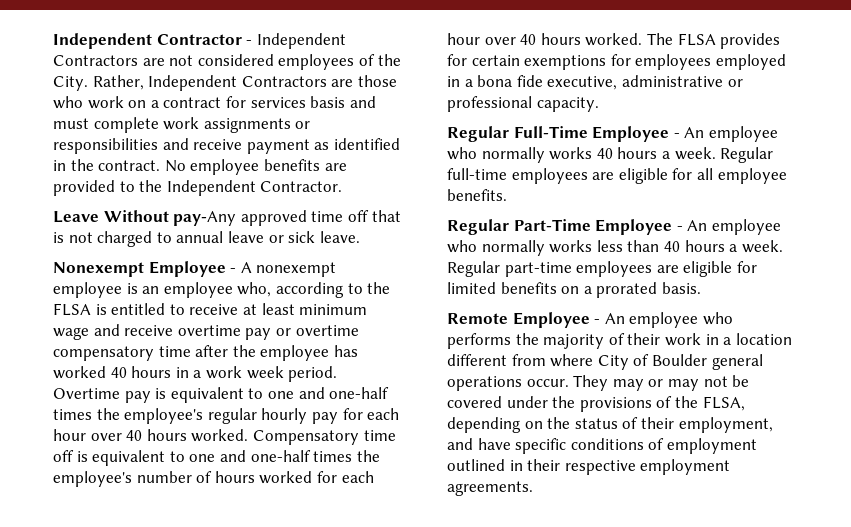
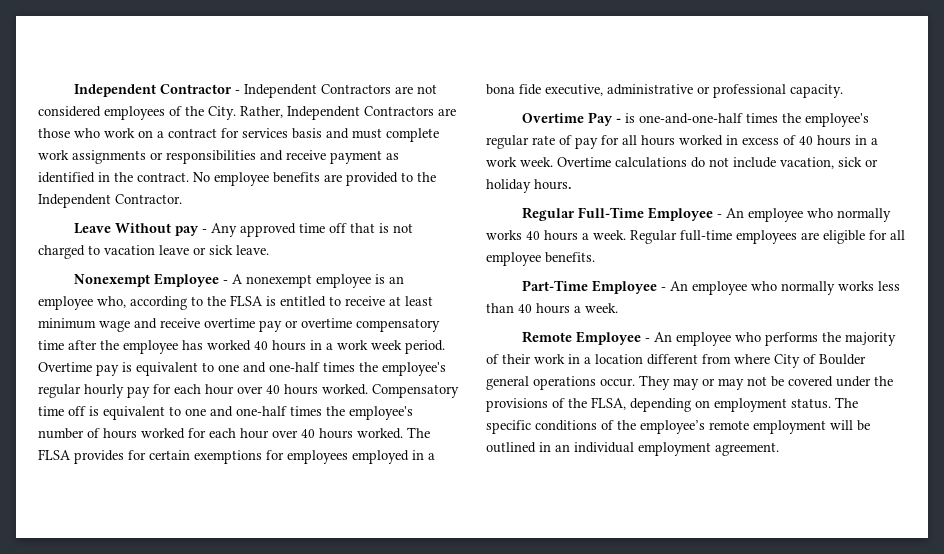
[173,211,237,226] pay-Any -> [174,223,237,237] pay - Any
[176,231,224,243] annual -> [104,245,155,255] vacation
(599, 104) none -> [521,112,869,127] [486,135,878,149] [486,157,878,169] [486,179,572,193] // Overtime Pay - is one-and-one-half times the employee's regular rate of pay for all hours worked in excess of 40 hours in a work week. Overtime calculations do not include vacation, sick or holiday hours.
[447,219,509,235] Regular -> (595, 257) none
[447,261,757,277] [447,282,701,298] Regular part-time employees are eligible for limited benefits on a prorated basis. -> (618, 308) none
[547,417,773,433] [447,438,757,454] [447,459,731,475] [447,481,533,496] the status of their employment, and have specific conditions of employment outlined in their respective employment agreements. -> [714,397,858,412] [486,420,870,434] [486,442,779,456] employment status. The specific conditions of the employee’s remote employment will be outlined in an individual employment agreement.

